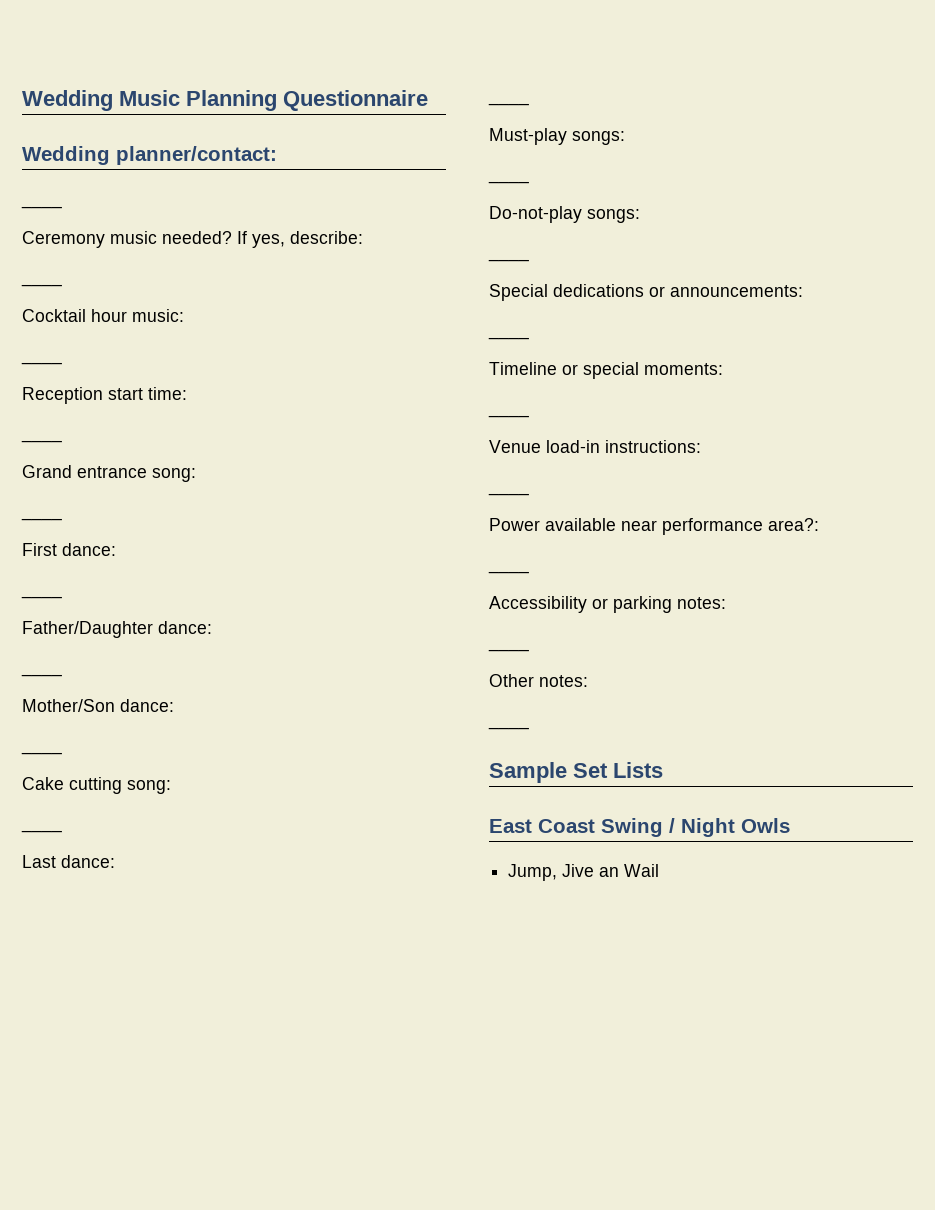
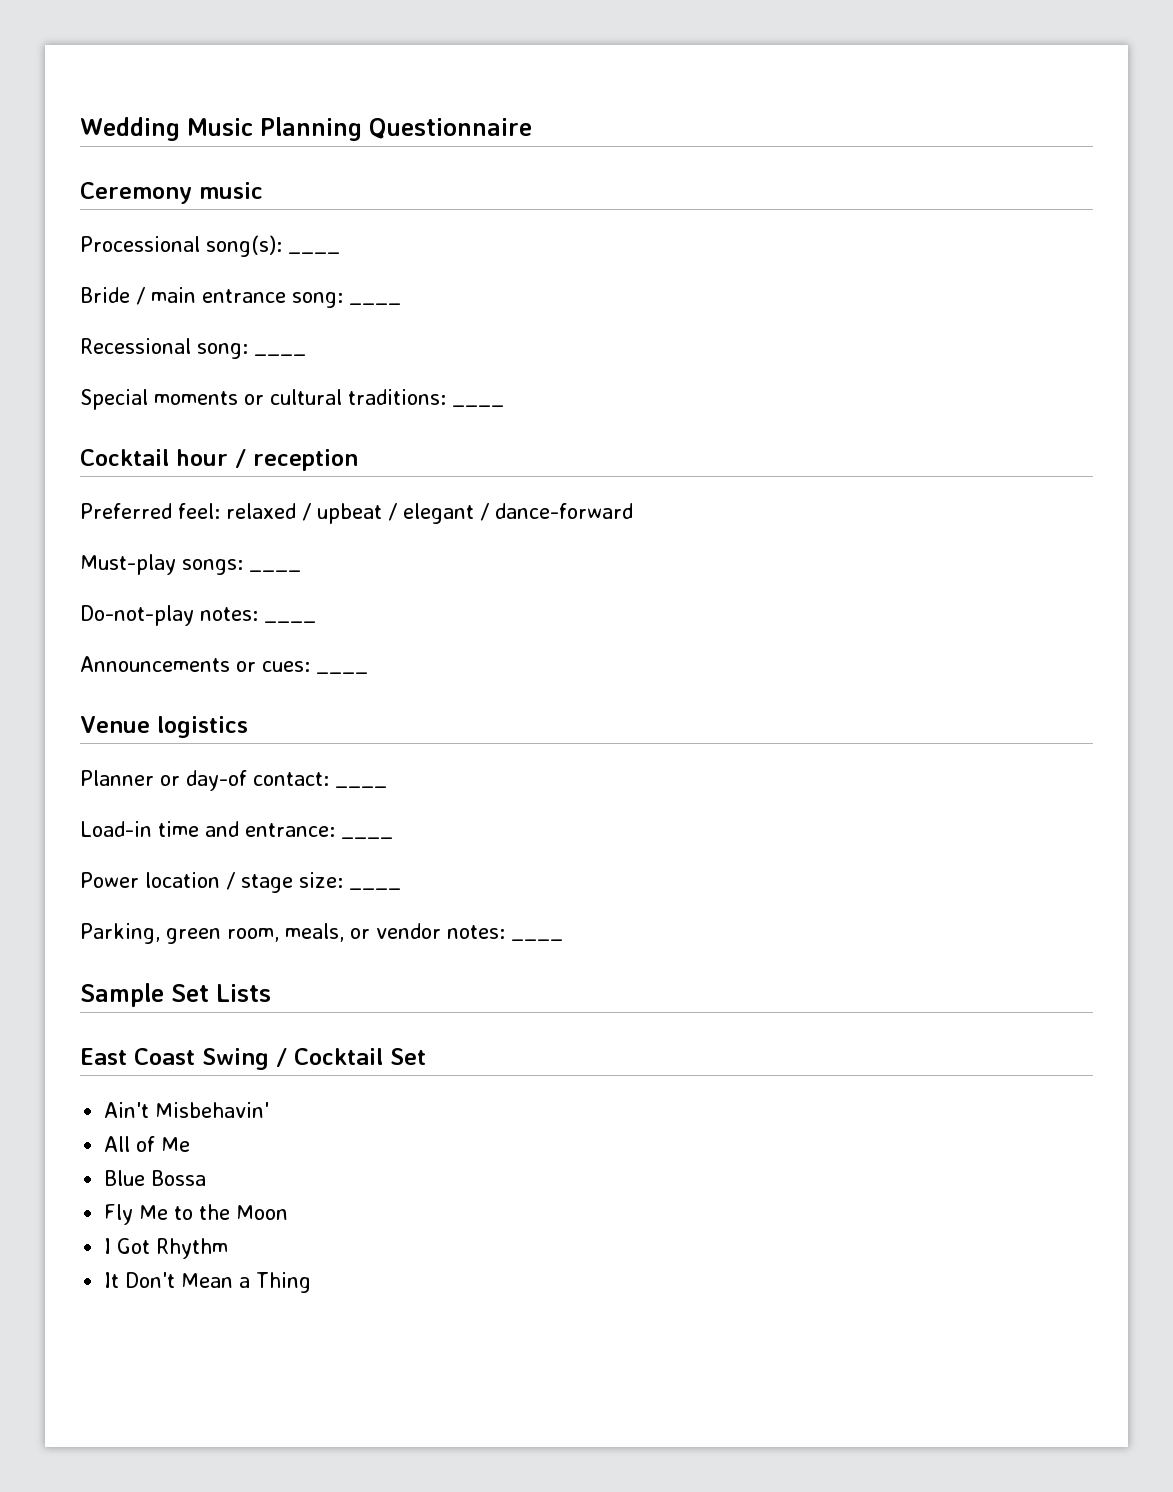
[22,146,277,165] [21,205,62,209] [22,231,363,248] [21,283,62,287] [22,309,184,322] [21,361,62,365] [22,387,187,404] [21,439,62,443] [22,465,196,482] [21,517,62,521] [22,543,116,556] [21,595,62,599] [22,621,212,638] [21,673,62,677] [22,699,174,712] [21,751,62,755] [22,777,171,794] [21,829,62,833] [22,855,115,868] [488,102,529,106] Wedding planner/contact: // ____ // Ceremony music needed? If yes, describe: // ____ // Cocktail hour music: // ____ // Reception start time: // ____ // Grand entrance song: // ____ // First dance: // ____ // Father/Daughter dance: // ____ // Mother/Son dance: // ____ // Cake cutting song: // ____ // Last dance: // ____ -> [80,182,263,204] [80,235,340,257] [80,287,401,308] [80,338,306,359] [80,389,446,410] [452,405,504,407] [80,449,358,471] [80,503,633,524] Ceremony music // Processional song(s): ____ // Bride / main entrance song: ____ // Recessional song: ____ // Special moments or cultural traditions: ____ // Cocktail hour / reception // Preferred feel: relaxed / upbeat / elegant / dance-forward
(625, 138) // -> (243, 567) none
[587,209,640,223] [488,258,529,262] [489,284,803,301] [488,336,529,340] [489,362,723,379] [488,414,529,418] [489,440,701,453] [488,492,529,496] [489,518,819,535] [488,570,529,574] [489,596,726,613] [488,648,529,652] [489,674,588,687] songs: // ____ // Special dedications or announcements: // ____ // Timeline or special moments: // ____ // Venue load-in instructions: // ____ // Power available near performance area?: // ____ // Accessibility or parking notes: // ____ // Other notes: // -> [200,607,258,621] [264,621,316,623] [80,656,310,672] [316,672,368,674] [80,716,248,738] [80,770,329,791] [335,786,387,788] [80,821,335,837] [341,837,393,839] [80,872,343,893] [349,888,401,890] [80,923,505,944] notes: ____ // Announcements or cues: ____ // Venue logistics // Planner or day-of contact: ____ // Load-in time and entrance: ____ // Power location / stage size: ____ // Parking, green room, meals, or vendor notes:
[681,818,790,837] [508,864,660,881] Night Owls // Jump, Jive an Wail -> [294,1048,426,1065] [104,1102,270,1118] [104,1136,191,1152] [104,1170,207,1186] [104,1204,289,1225] [104,1238,229,1259] [104,1272,312,1293] Cocktail Set // Ain't Misbehavin' // All of Me // Blue Bossa // Fly Me to the Moon // I Got Rhythm // It Don't Mean a Thing

